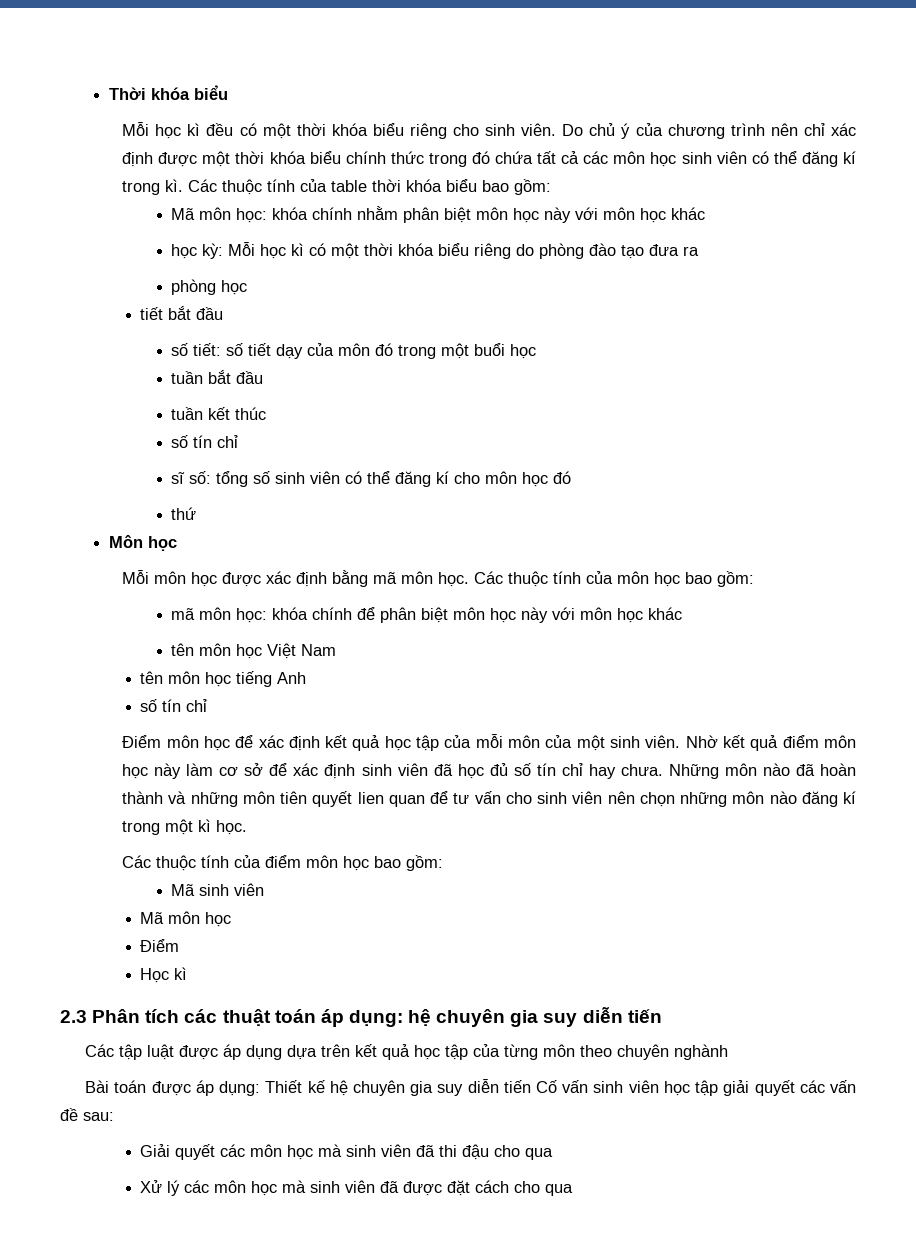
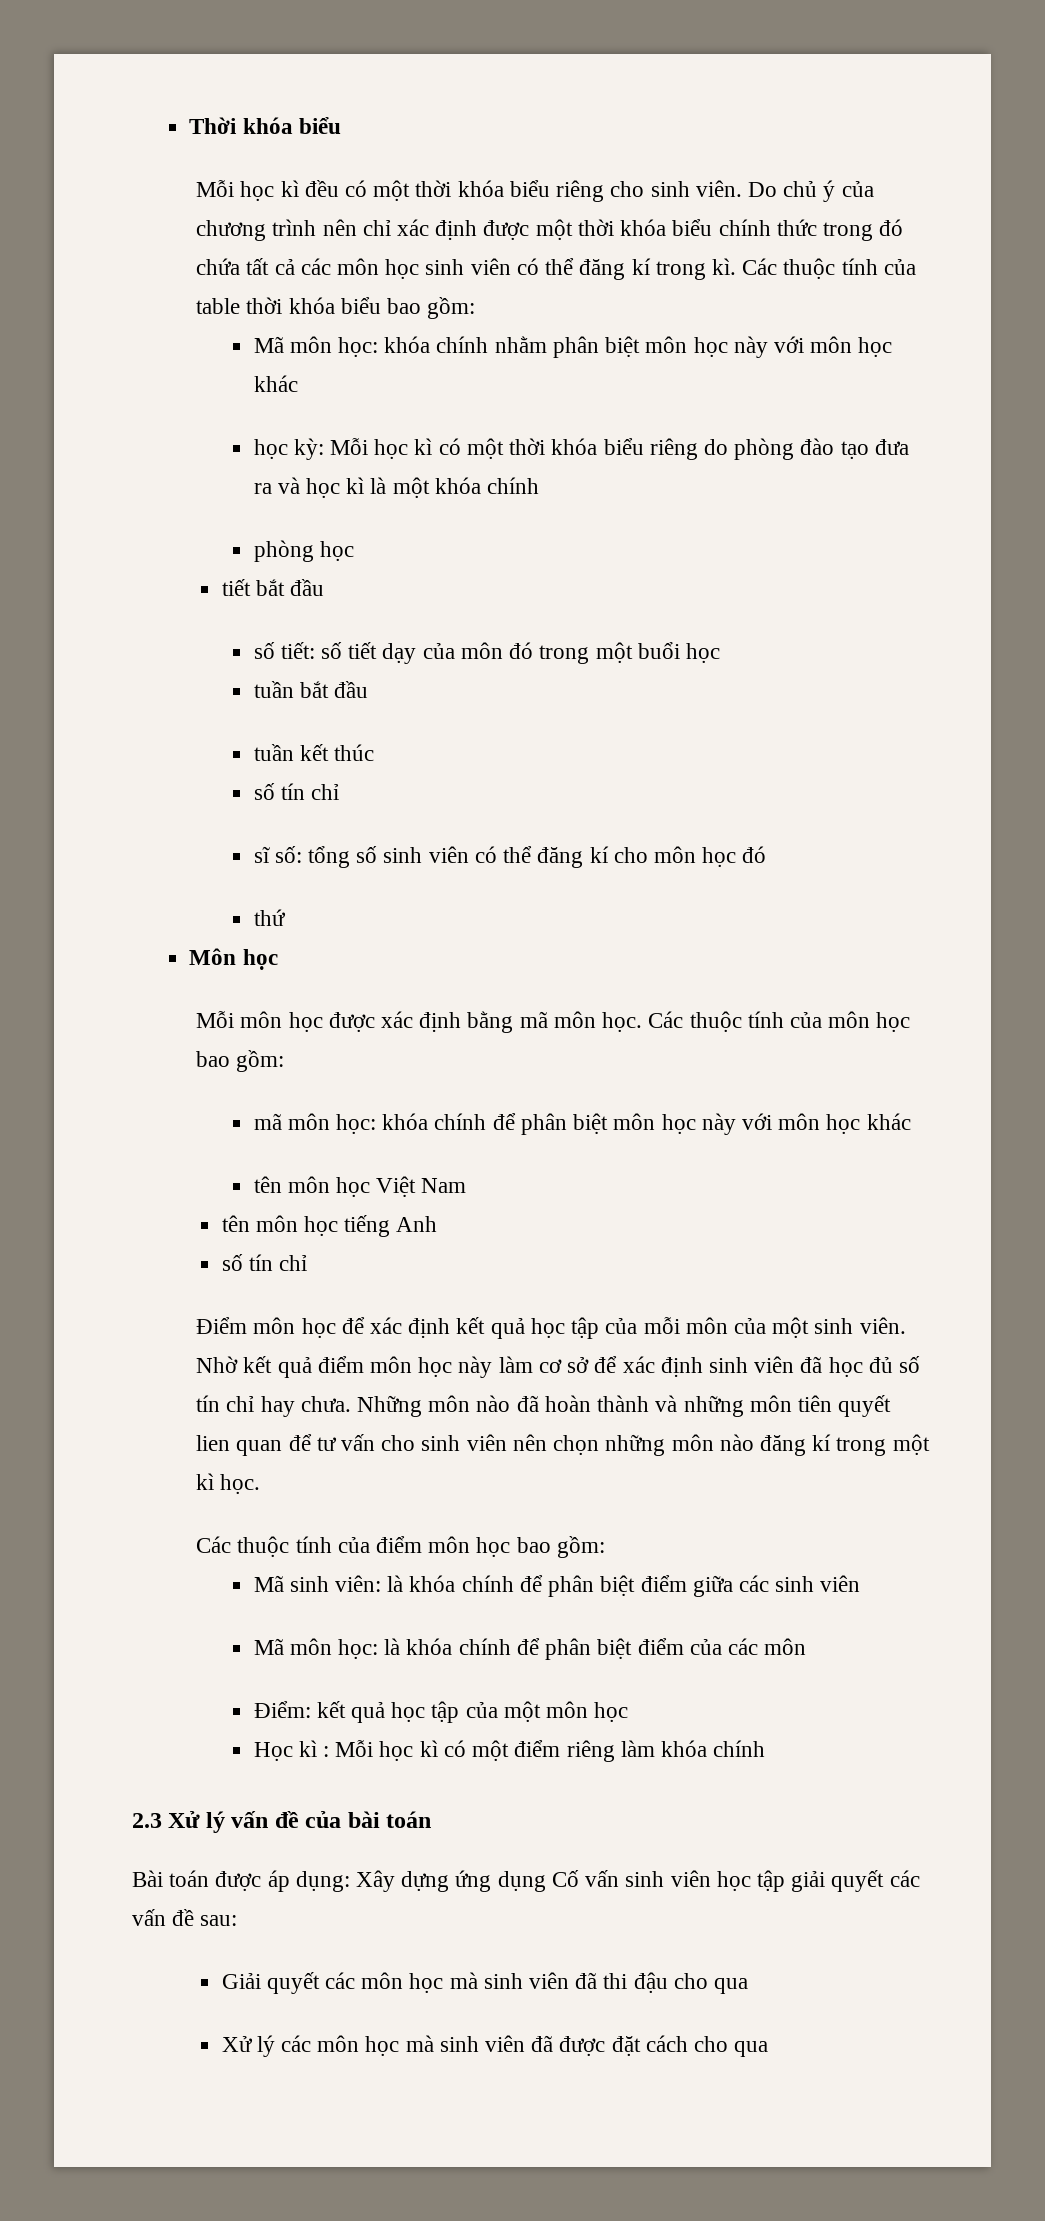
(700, 251) none -> [277,477,540,498] và học kì là một khóa chính
[234,883,265,896] [140,911,232,927] [140,939,180,952] [140,967,188,983] [60,1007,662,1027] [85,1044,729,1060] viên // Mã môn học // Điểm // Học kì // 2.3 Phân tích các thuật toán áp dụng: hệ chuyên gia suy diễn tiến // Các tập luật được áp dụng dựa trên kết quả học tập của từng môn theo chuyên nghành -> [335,1575,861,1597] [253,1638,807,1660] [253,1701,629,1723] [253,1740,766,1762] [132,1811,432,1833] viên: là khóa chính để phân biệt điểm giữa các sinh viên // Mã môn học: là khóa chính để phân biệt điểm của các môn // Điểm: kết quả học tập của một môn học // Học kì : Mỗi học kì có một điểm riêng làm khóa chính // 2.3 Xử lý vấn đề của bài toán
[265,1079,531,1096] Thiết kế hệ chuyên gia suy diễn tiến -> [356,1870,546,1892] Xây dựng ứng dụng

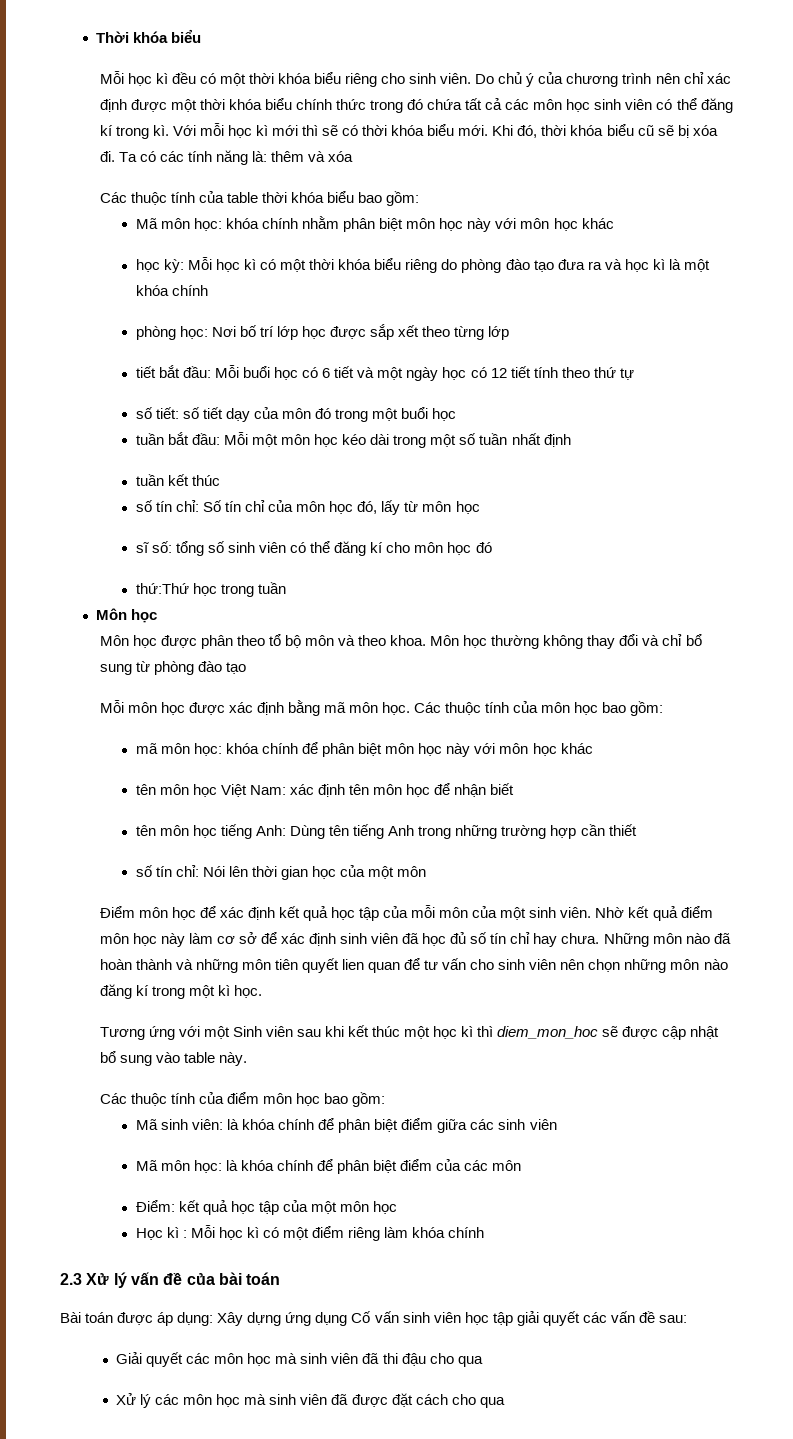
(736, 266) none -> [172,123,718,138] [99,150,354,165] Với mỗi học kì mới thì sẽ có thời khóa biểu mới. Khi đó, thời khóa biểu cũ sẽ bị xóa đi. Ta có các tính năng là: thêm và xóa //
[319,541,354,561] [221,579,324,596] học // tiết bắt đầu -> [179,324,510,340] [135,365,634,381] học: Nơi bố trí lớp học được sắp xết theo từng lớp // tiết bắt đầu: Mỗi buổi học có 6 tiết và một ngày học có 12 tiết tính theo thứ tự
[334,681,369,698] đầu -> [191,432,571,448] đầu: Mỗi một môn học kéo dài trong một số tuần nhất định
[311,784,340,800] chỉ -> [175,500,480,515] chỉ: Số tín chỉ của môn học đó, lấy từ môn học
[253,909,286,926] [189,948,278,970] thứ // Môn học -> [135,582,286,597] [96,608,158,623] [99,634,702,649] [99,661,246,675] thứ:Thứ học trong tuần // Môn học // Môn học được phân theo tổ bộ môn và theo khoa. Môn học thường không thay đổi và chỉ bổ sung từ phòng đào tạo
[421,1178,467,1193] [221,1215,438,1237] [221,1254,307,1271] Nam // tên môn học tiếng Anh // số tín chỉ -> [250,783,515,797] [135,824,637,839] [135,865,427,880] Nam: xác định tên môn học để nhận biết // tên môn học tiếng Anh: Dùng tên tiếng Anh trong những trường hợp cần thiết // số tín chỉ: Nói lên thời gian học của một môn
(261, 1484) none -> [99,1025,720,1040] [99,1051,247,1066] // Tương ứng với một Sinh viên sau khi kết thúc một học kì thì diem_mon_hoc sẽ được cập nhật bổ sung vào table này.

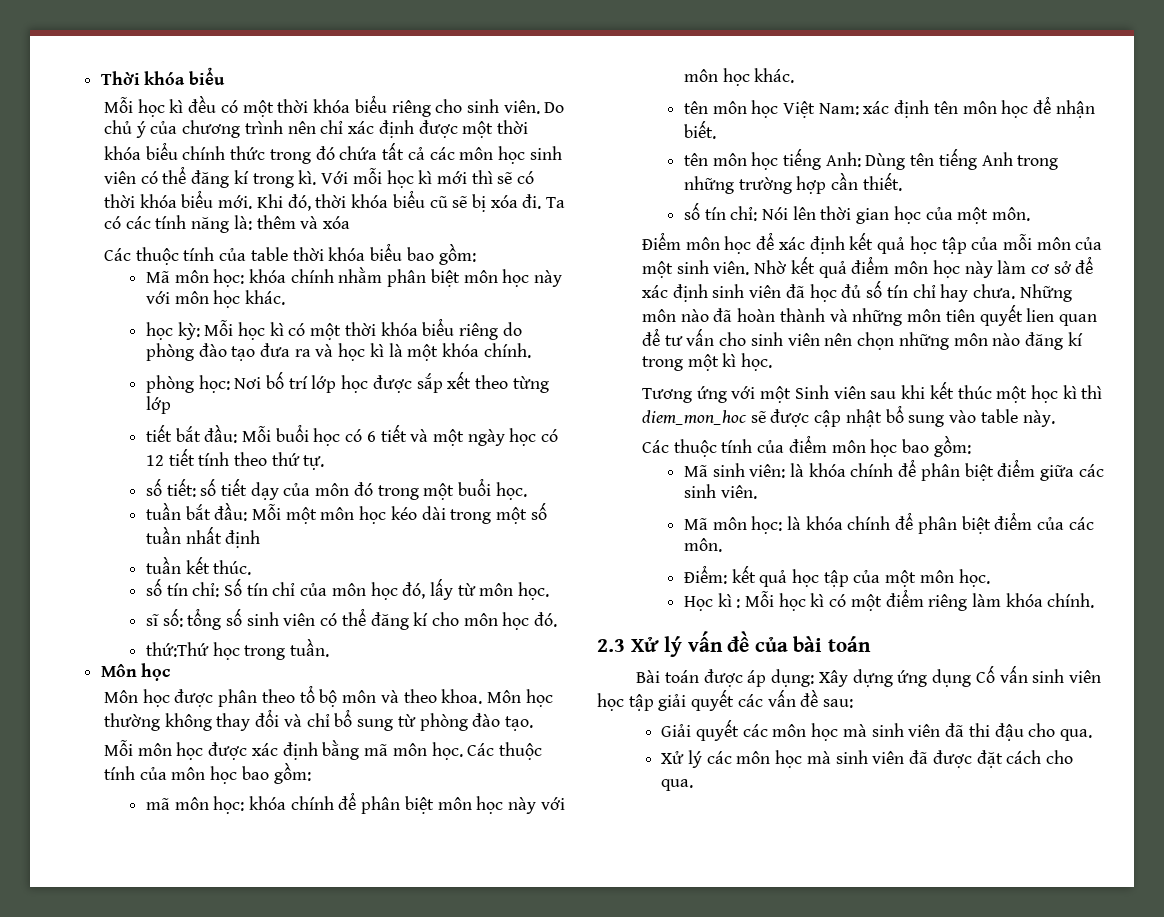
[581,218,614,229] khác -> [244,290,285,305] khác.
[171,285,208,296] chính -> [483,343,531,358] chính.
[619,368,634,380] tự -> [303,455,325,470] tự.
[432,408,457,421] học -> [495,482,527,500] học.
[191,475,220,486] thúc -> [213,560,252,575] thúc.
[455,501,480,514] học -> [518,582,550,600] học.
[475,542,492,553] đó -> [534,612,558,627] đó.
[257,582,286,594] tuần -> [289,638,329,657] tuần.
[225,662,246,674] tạo -> [504,716,533,731] tạo.
[560,743,593,754] khác -> [754,68,795,83] khác.
[490,783,515,795] biết -> [683,120,716,139] biết.
[608,824,637,836] thiết -> [862,172,902,191] thiết.
[397,866,427,877] môn -> [992,207,1031,221] môn.
[529,1119,557,1130] viên -> [720,485,757,499] viên.
[492,1160,522,1171] môn -> [683,538,722,552] môn.
[373,1201,398,1214] học -> [958,569,990,587] học.
[448,1227,485,1238] chính -> [1047,593,1095,608] chính.
[457,1356,483,1367] qua -> [1059,729,1092,741] qua.
[479,1397,505,1408] qua -> [661,779,694,791] qua.

